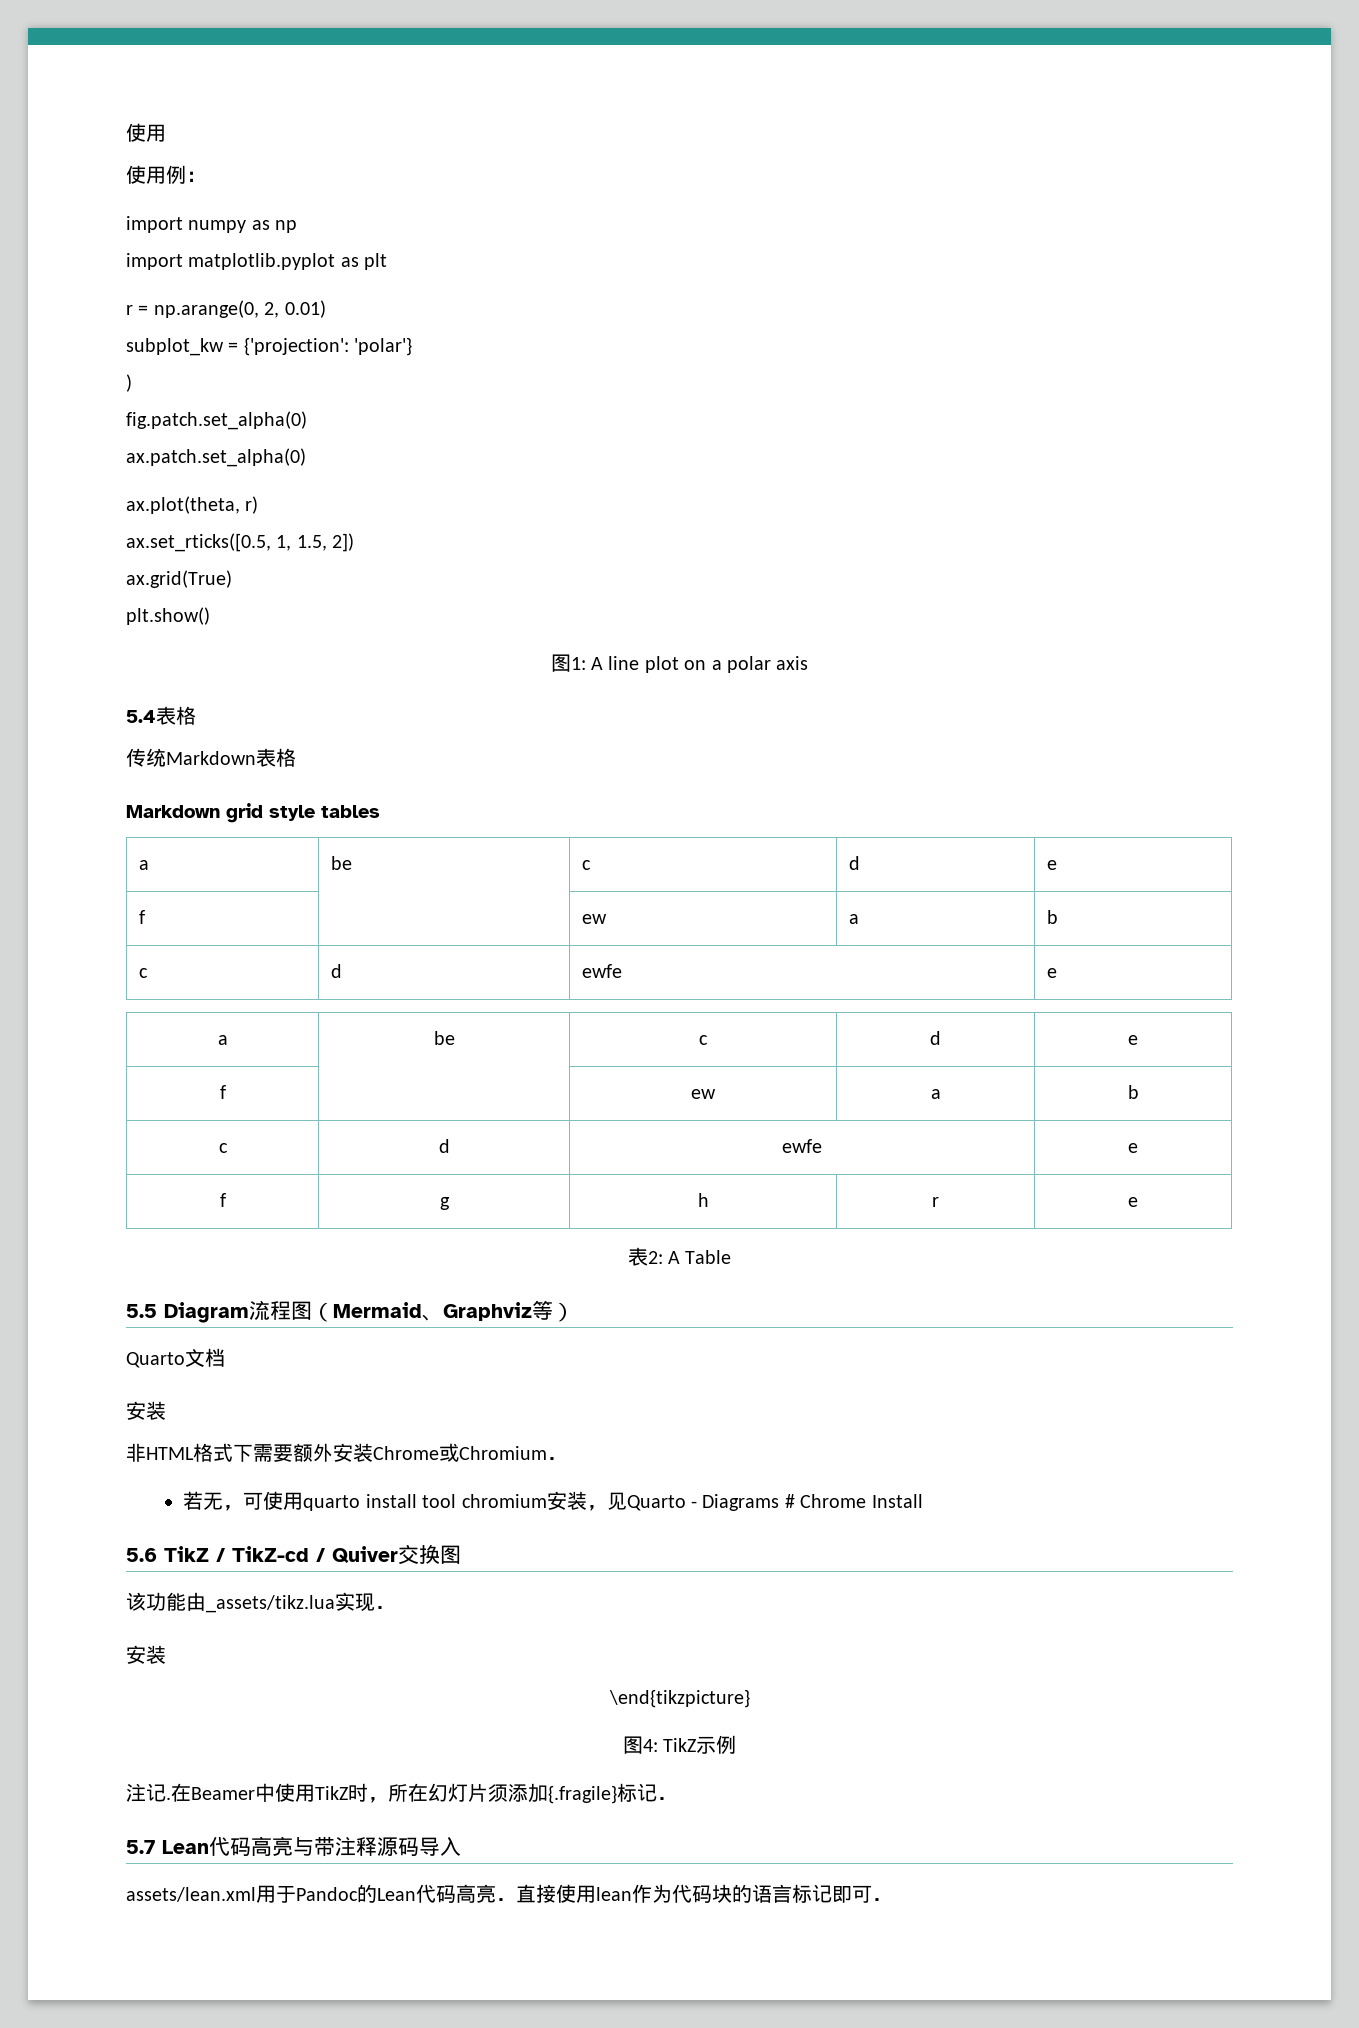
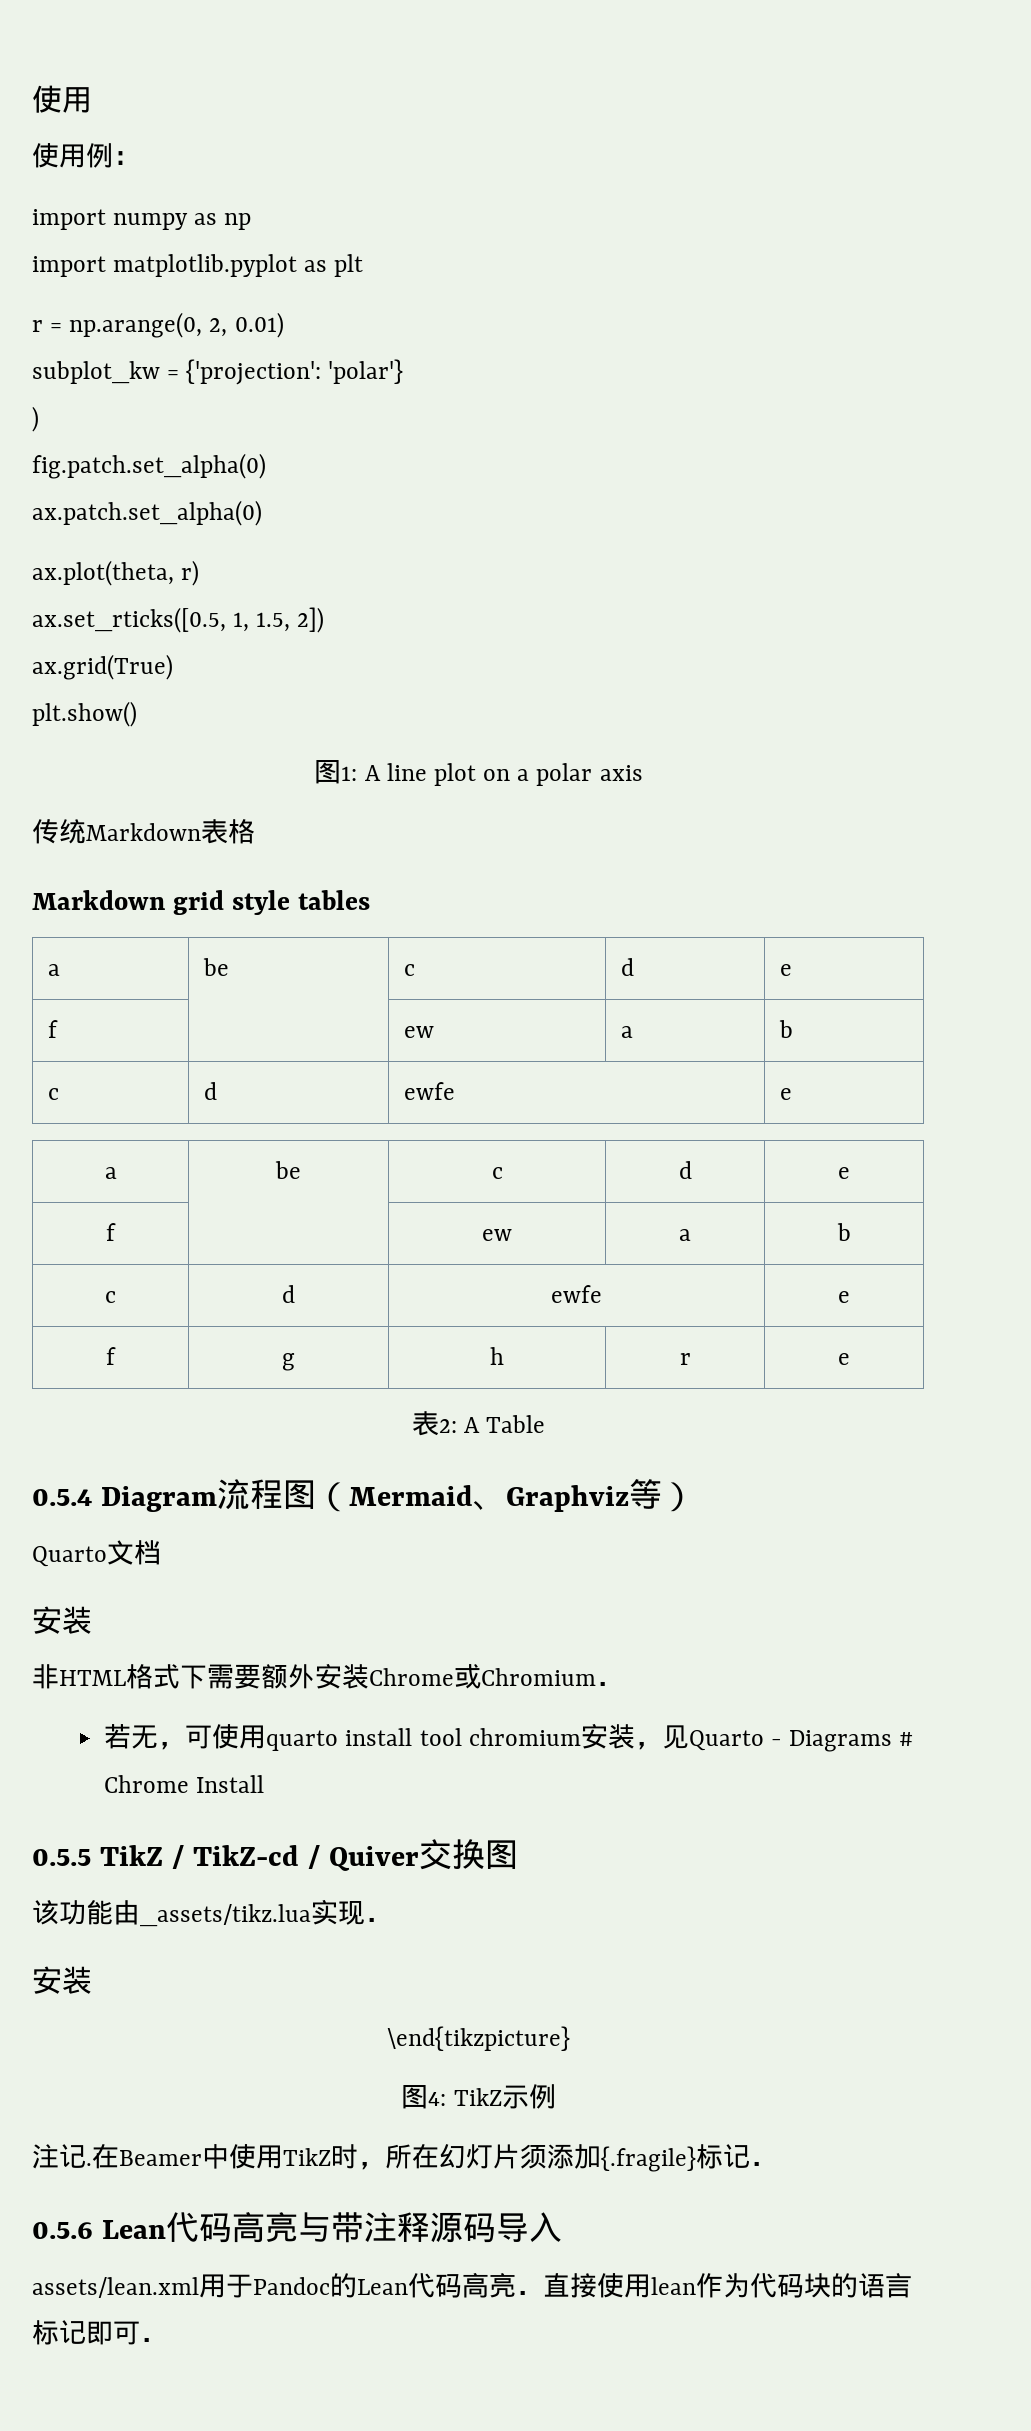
[126,706,196,725] // 5.4表格 -> (643, 773) none
[126,1304,157,1318] 5.5 -> [32,1489,92,1506] 0.5.4
[126,1548,157,1562] 5.6 -> [32,1849,91,1866] 0.5.5
[126,1840,155,1854] 5.7 -> [32,2222,93,2239] 0.5.6

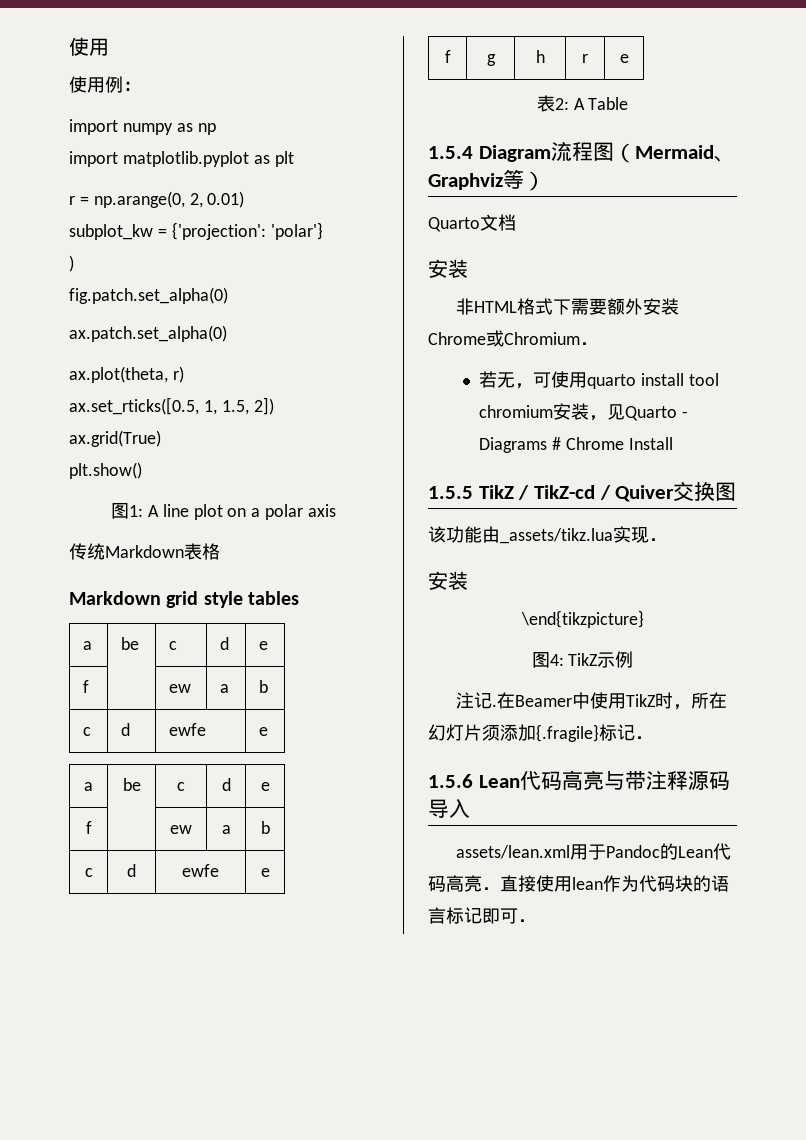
[32,1489,92,1506] 0.5.4 -> [428,146,473,159] 1.5.4
[32,1849,91,1866] 0.5.5 -> [428,486,473,499] 1.5.5
[32,2222,93,2239] 0.5.6 -> [428,774,473,788] 1.5.6

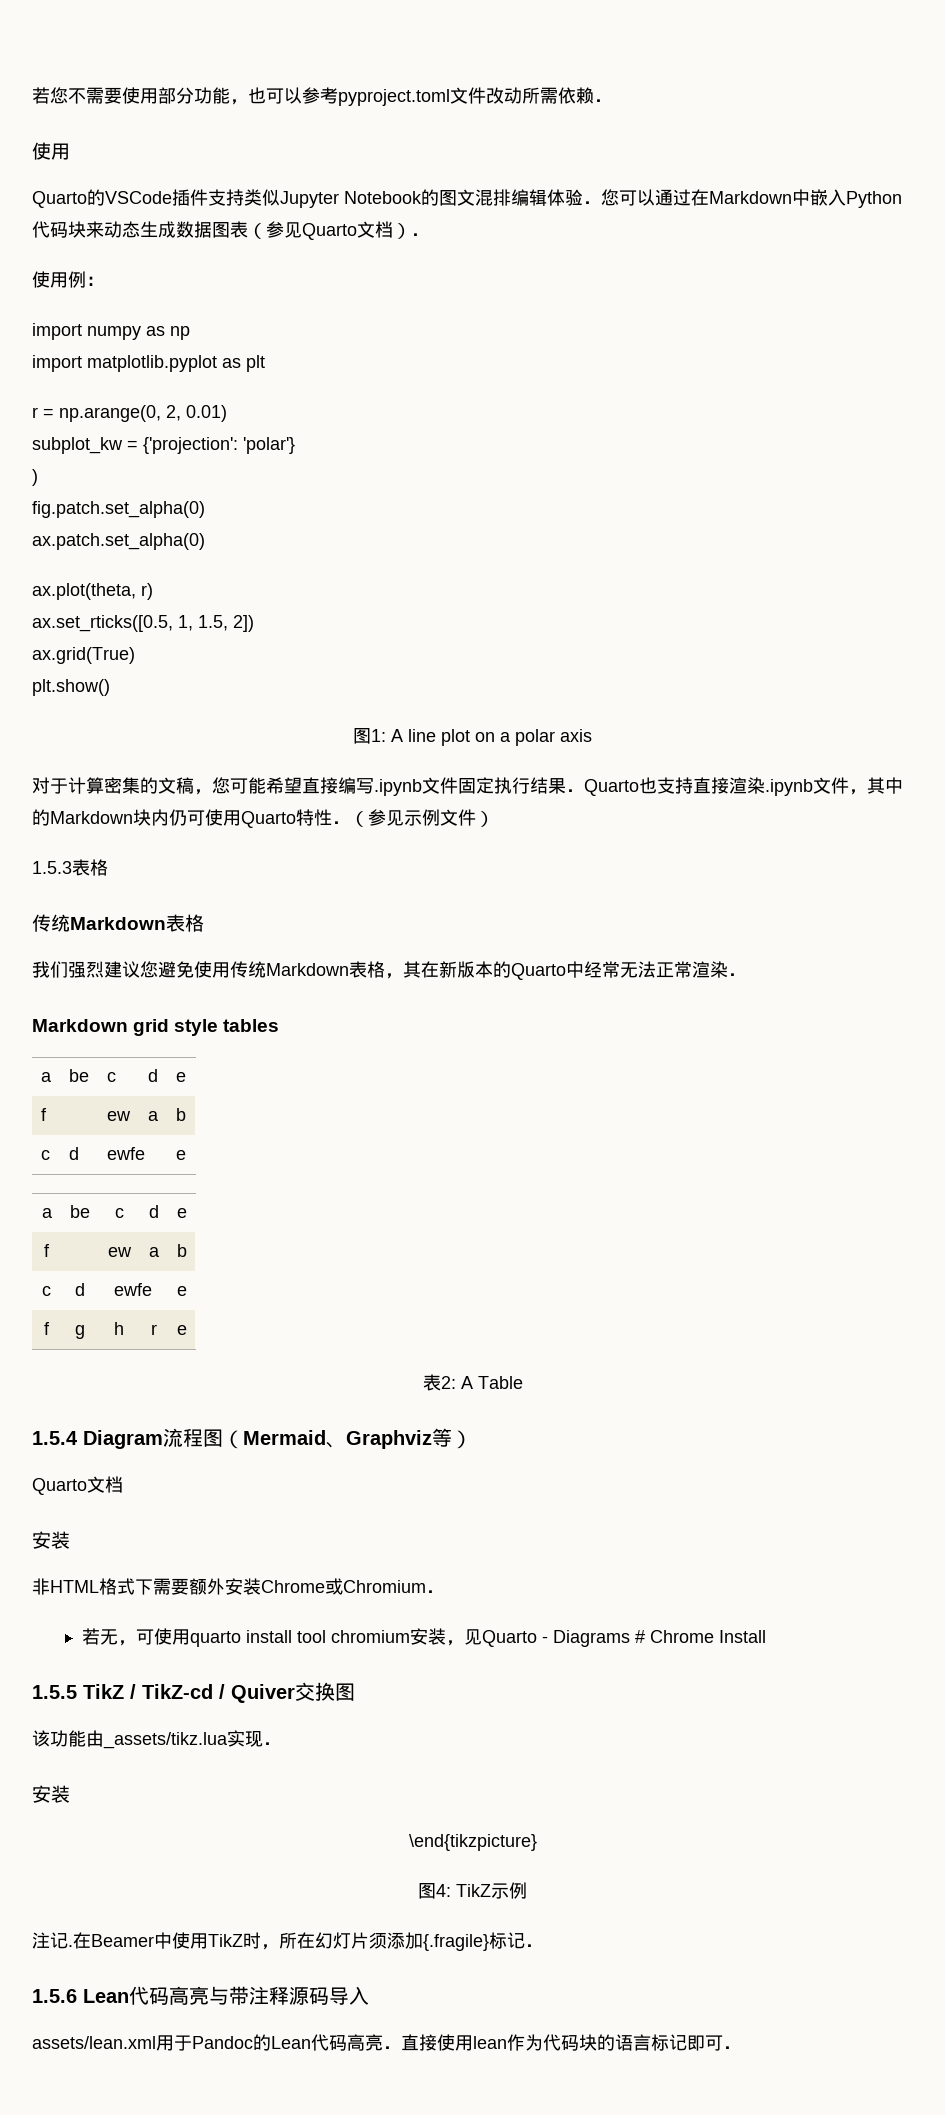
[69,37,109,56] 使用 -> [32,87,612,106] [32,142,70,160] [32,189,902,208] [32,221,429,240] 若您不需要使用部分功能，也可以参考pyproject.toml文件改动所需依赖． // 使用 // Quarto的VSCode插件支持类似Jupyter Notebook的图文混排编辑体验．您可以通过在Markdown中嵌入Python代码块来动态生成数据图表（参见Quarto文档）．
[69,543,220,560] 传统Markdown表格 -> [32,777,903,796] [32,809,494,828] [32,859,108,876] [32,914,204,932] [32,961,746,980] 对于计算密集的文稿，您可能希望直接编写.ipynb文件固定执行结果．Quarto也支持直接渲染.ipynb文件，其中的Markdown块内仍可使用Quarto特性．（参见示例文件） // 1.5.3表格 // 传统Markdown表格 // 我们强烈建议您避免使用传统Markdown表格，其在新版本的Quarto中经常无法正常渲染．

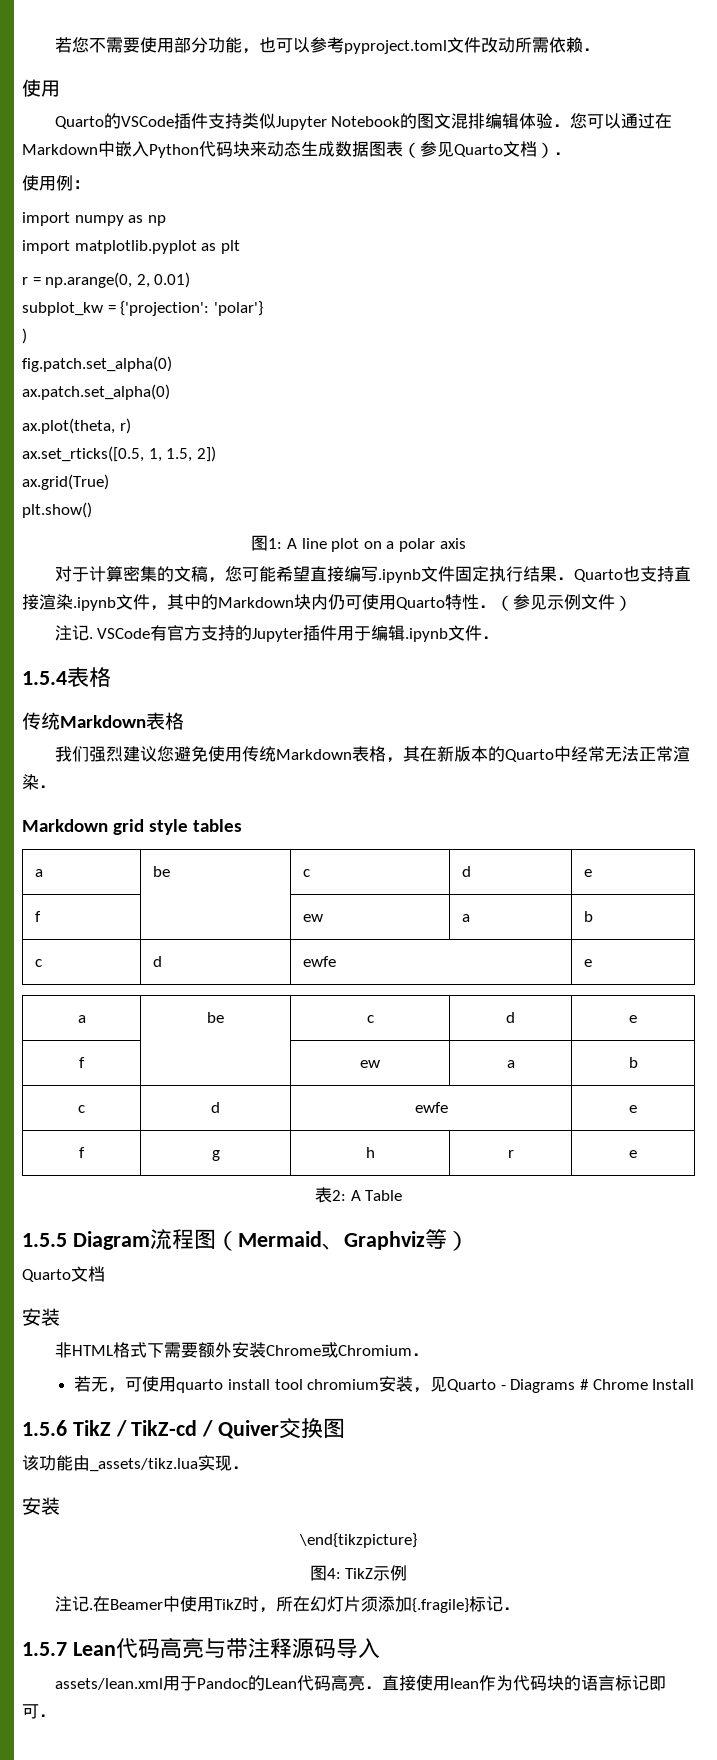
[32,861,72,874] 1.5.3 -> [54,625,500,642] [22,671,67,685] 注记. VSCode有官方支持的Jupyter插件用于编辑.ipynb文件． // 1.5.4
[32,1431,78,1445] 1.5.4 -> [22,1233,67,1247] 1.5.5
[32,1685,77,1699] 1.5.5 -> [22,1420,67,1436] 1.5.6
[32,1989,77,2003] 1.5.6 -> [22,1642,67,1656] 1.5.7

